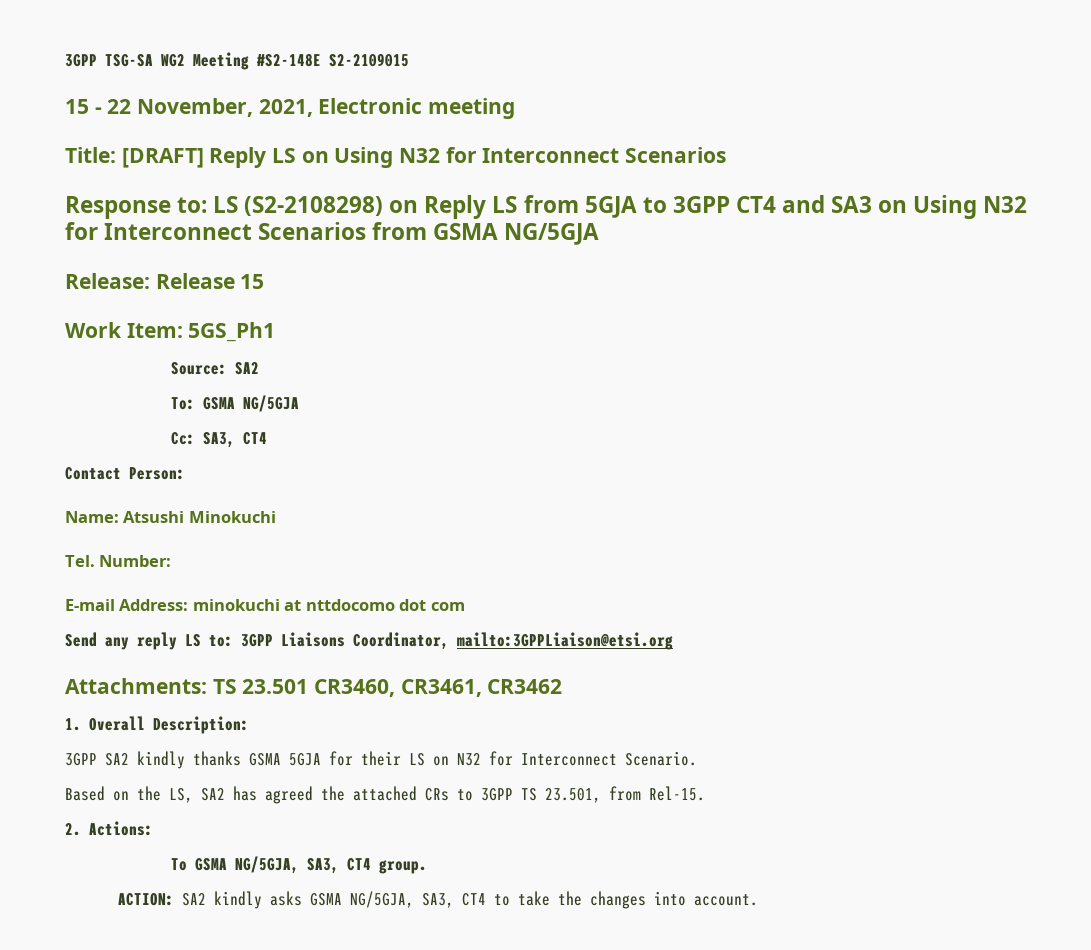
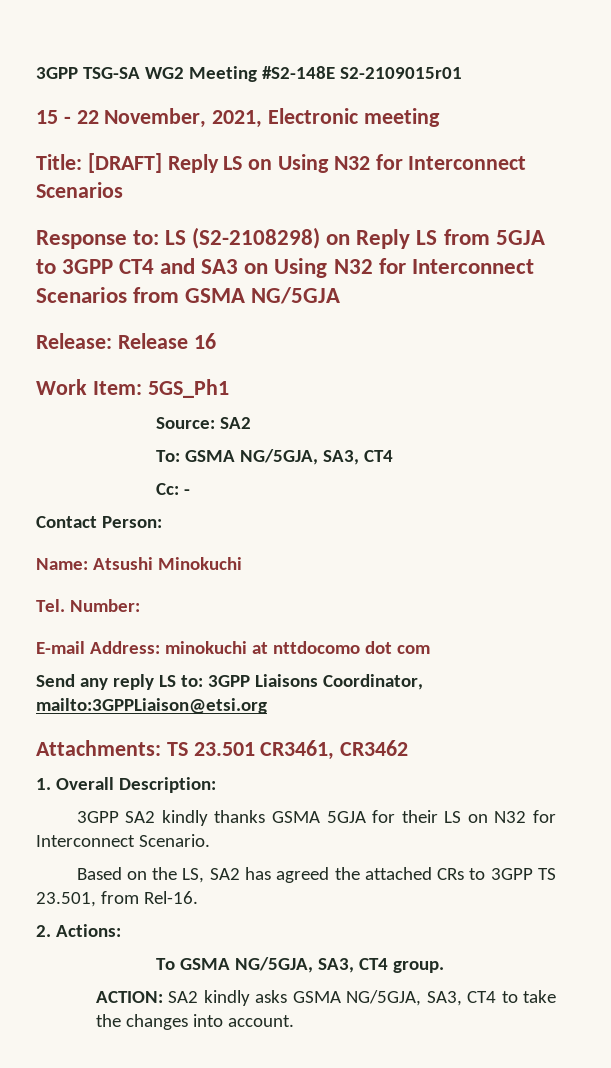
[329,53,409,67] S2-2109015 -> [339,67,462,79] S2-2109015r01
[240,274,265,289] 15 -> [193,333,216,349] 16
[242,395,299,412] NG/5GJA -> [239,449,393,465] NG/5GJA, SA3, CT4
[202,432,267,448] SA3, CT4 -> [183,489,190,495] -
[314,679,396,697] CR3460, -> (255, 749) none
[649,786,705,801] Rel-15. -> [143,891,198,904] Rel-16.

